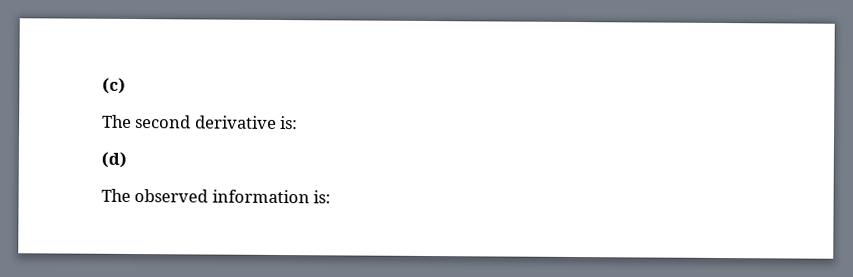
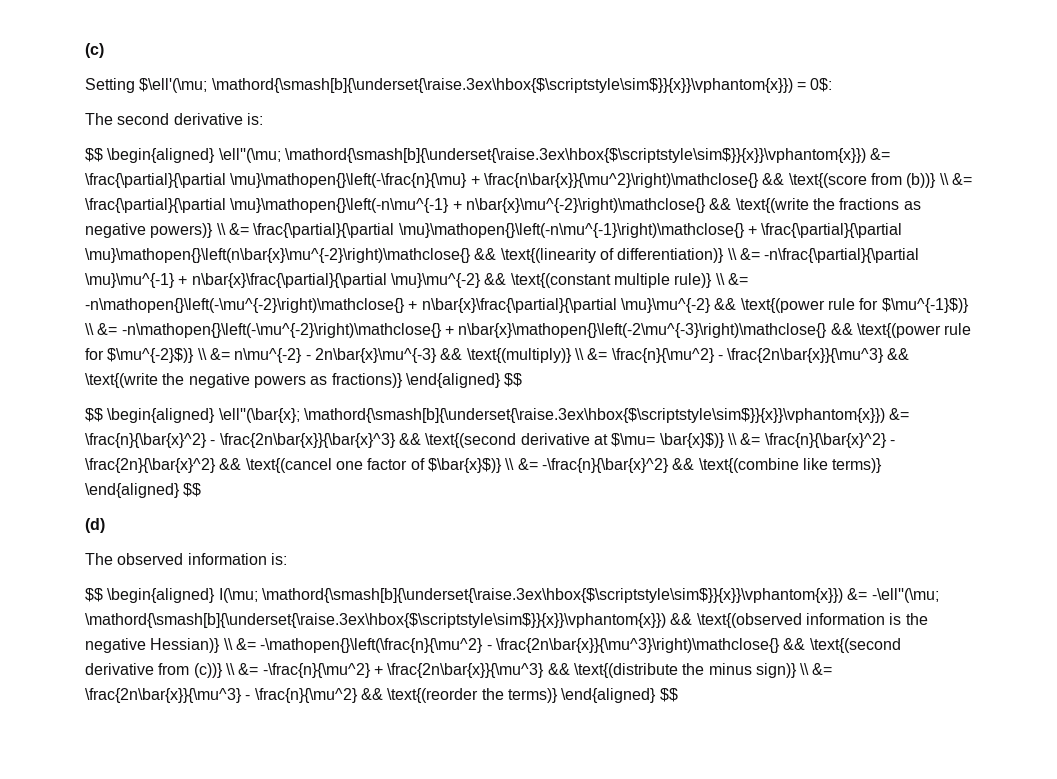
(126, 85) none -> [85,78,833,93] // Setting $\ell'(\mu; \mathord{\smash[b]{\underset{\raise.3ex\hbox{$\scriptstyle\sim$}}{x}}\vphantom{x}}) = 0$:
(299, 123) none -> [85,148,891,163] [85,173,972,188] [85,198,921,213] [85,223,903,238] [85,248,920,263] [85,273,748,288] [85,298,969,313] [85,323,972,338] [85,348,910,363] [85,373,523,388] [85,408,910,423] [85,433,895,448] [85,458,883,473] [85,483,202,498] // $$ \begin{aligned} \ell''(\mu; \mathord{\smash[b]{\underset{\raise.3ex\hbox{$\scriptstyle\sim$}}{x}}\vphantom{x}}) &= \frac{\partial}{\partial \mu}\mathopen{}\left(-\frac{n}{\mu} + \frac{n\bar{x}}{\mu^2}\right)\mathclose{} && \text{(score from (b))} \\ &= \frac{\partial}{\partial \mu}\mathopen{}\left(-n\mu^{-1} + n\bar{x}\mu^{-2}\right)\mathclose{} && \text{(write the fractions as negative powers)} \\ &= \frac{\partial}{\partial \mu}\mathopen{}\left(-n\mu^{-1}\right)\mathclose{} + \frac{\partial}{\partial \mu}\mathopen{}\left(n\bar{x}\mu^{-2}\right)\mathclose{} && \text{(linearity of differentiation)} \\ &= -n\frac{\partial}{\partial \mu}\mu^{-1} + n\bar{x}\frac{\partial}{\partial \mu}\mu^{-2} && \text{(constant multiple rule)} \\ &= -n\mathopen{}\left(-\mu^{-2}\right)\mathclose{} + n\bar{x}\frac{\partial}{\partial \mu}\mu^{-2} && \text{(power rule for $\mu^{-1}$)} \\ &= -n\mathopen{}\left(-\mu^{-2}\right)\mathclose{} + n\bar{x}\mathopen{}\left(-2\mu^{-3}\right)\mathclose{} && \text{(power rule for $\mu^{-2}$)} \\ &= n\mu^{-2} - 2n\bar{x}\mu^{-3} && \text{(multiply)} \\ &= \frac{n}{\mu^2} - \frac{2n\bar{x}}{\mu^3} && \text{(write the negative powers as fractions)} \end{aligned} $$ // $$ \begin{aligned} \ell''(\bar{x}; \mathord{\smash[b]{\underset{\raise.3ex\hbox{$\scriptstyle\sim$}}{x}}\vphantom{x}}) &= \frac{n}{\bar{x}^2} - \frac{2n\bar{x}}{\bar{x}^3} && \text{(second derivative at $\mu= \bar{x}$)} \\ &= \frac{n}{\bar{x}^2} - \frac{2n}{\bar{x}^2} && \text{(cancel one factor of $\bar{x}$)} \\ &= -\frac{n}{\bar{x}^2} && \text{(combine like terms)} \end{aligned} $$
(332, 197) none -> [85,588,939,603] [85,613,928,628] [85,638,901,653] [85,663,833,678] [85,688,678,703] // $$ \begin{aligned} I(\mu; \mathord{\smash[b]{\underset{\raise.3ex\hbox{$\scriptstyle\sim$}}{x}}\vphantom{x}}) &= -\ell''(\mu; \mathord{\smash[b]{\underset{\raise.3ex\hbox{$\scriptstyle\sim$}}{x}}\vphantom{x}}) && \text{(observed information is the negative Hessian)} \\ &= -\mathopen{}\left(\frac{n}{\mu^2} - \frac{2n\bar{x}}{\mu^3}\right)\mathclose{} && \text{(second derivative from (c))} \\ &= -\frac{n}{\mu^2} + \frac{2n\bar{x}}{\mu^3} && \text{(distribute the minus sign)} \\ &= \frac{2n\bar{x}}{\mu^3} - \frac{n}{\mu^2} && \text{(reorder the terms)} \end{aligned} $$

